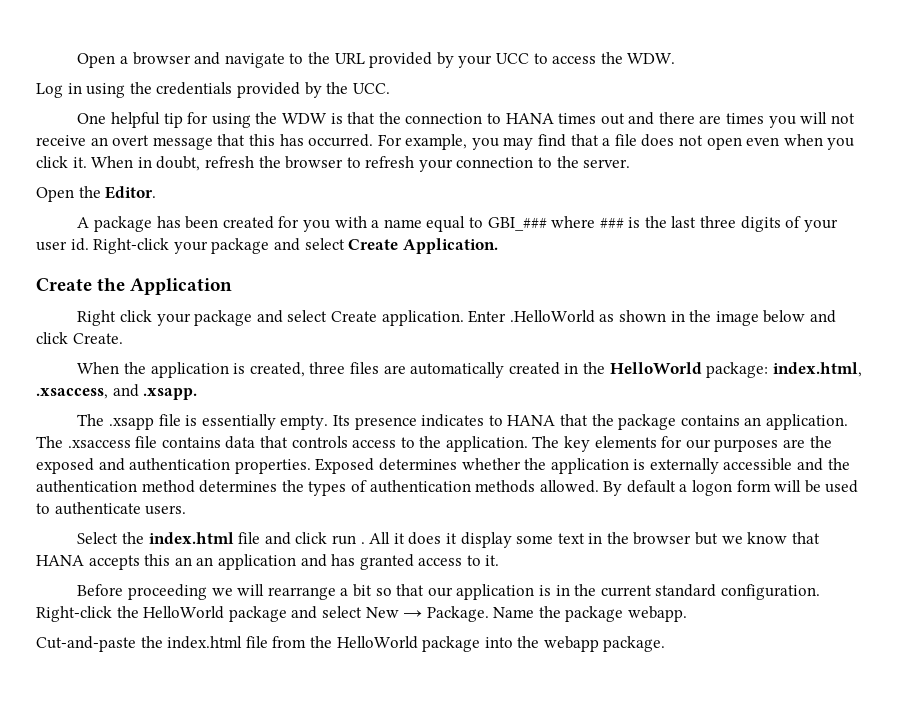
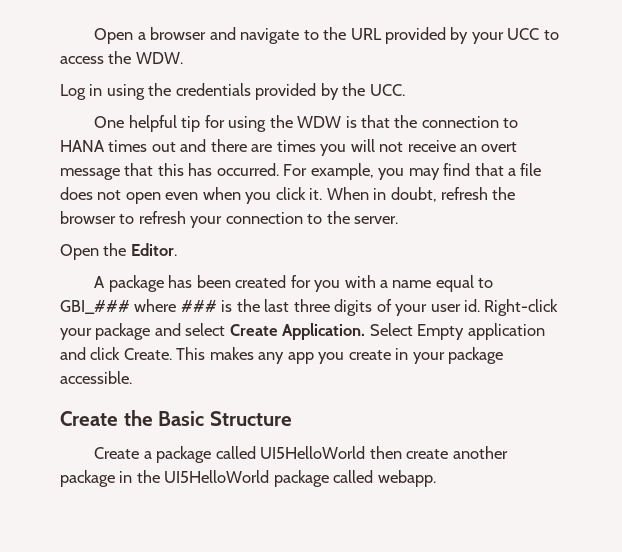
[36,278,233,295] [77,310,836,326] [36,332,123,344] [77,362,862,378] [36,384,198,400] [77,414,848,430] [36,436,832,452] [36,458,850,474] [36,480,859,496] [36,502,187,515] [77,532,820,548] [36,554,500,570] [77,584,820,600] [36,606,688,622] [36,636,666,652] // Create the Application // Right click your package and select Create application. Enter .HelloWorld as shown in the image below and click Create. // When the application is created, three files are automatically created in the HelloWorld package: index.html, .xsaccess, and .xsapp. // The .xsapp file is essentially empty. Its presence indicates to HANA that the package contains an application. The .xsaccess file contains data that controls access to the application. The key elements for our purposes are the exposed and authentication properties. Exposed determines whether the application is externally accessible and the authentication method determines the types of authentication methods allowed. By default a logon form will be used to authenticate users. // Select the index.html file and click run . All it does it display some text in the browser but we know that HANA accepts this an an application and has granted access to it. // Before proceeding we will rearrange a bit so that our application is in the current standard configuration. Right-click the HelloWorld package and select New → Package. Name the package webapp. // Cut-and-paste the index.html file from the HelloWorld package into the webapp package. -> [369,323,545,340] [60,347,504,364] [60,371,132,384] [60,410,292,426] [94,446,508,463] [60,470,436,487] Select Empty application and click Create. This makes any app you create in your package accessible. // Create the Basic Structure // Create a package called UI5HelloWorld then create another package in the UI5HelloWorld package called webapp.

